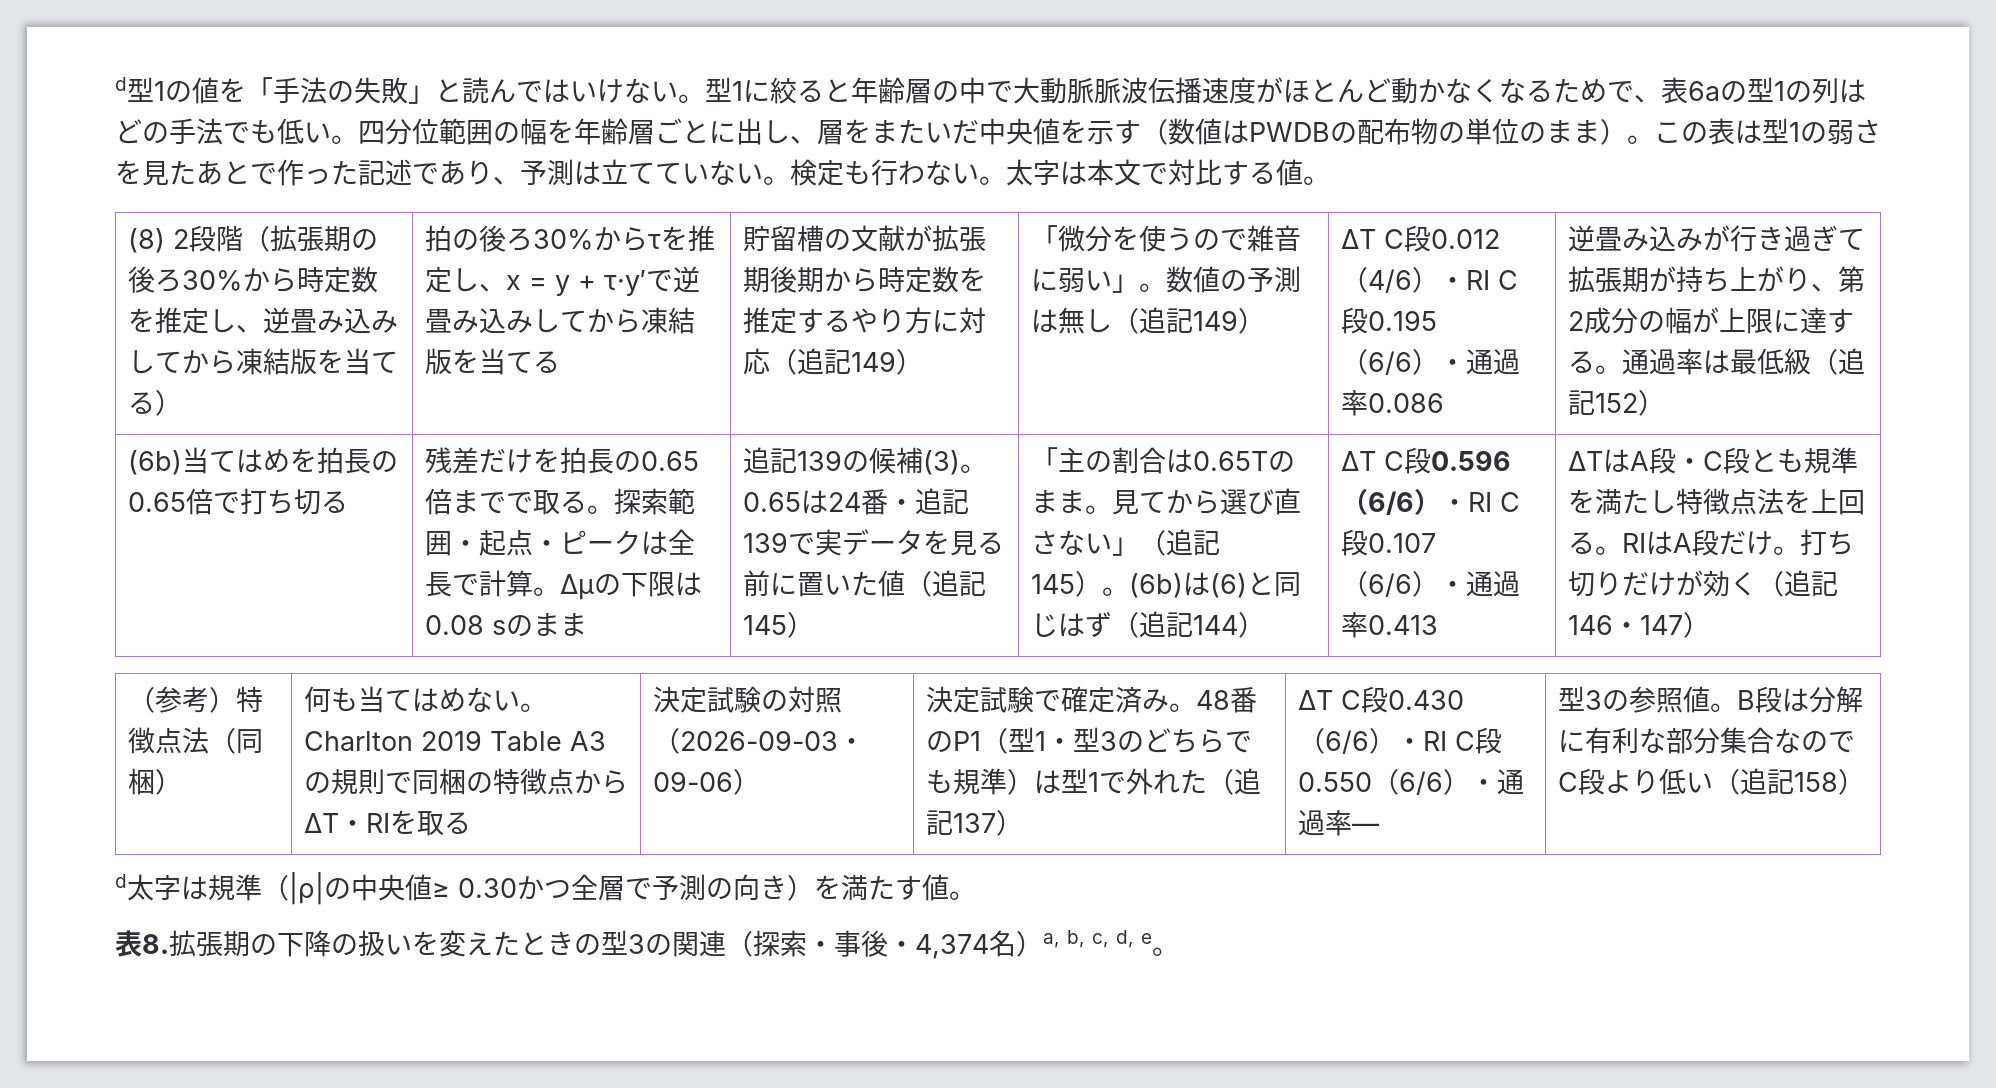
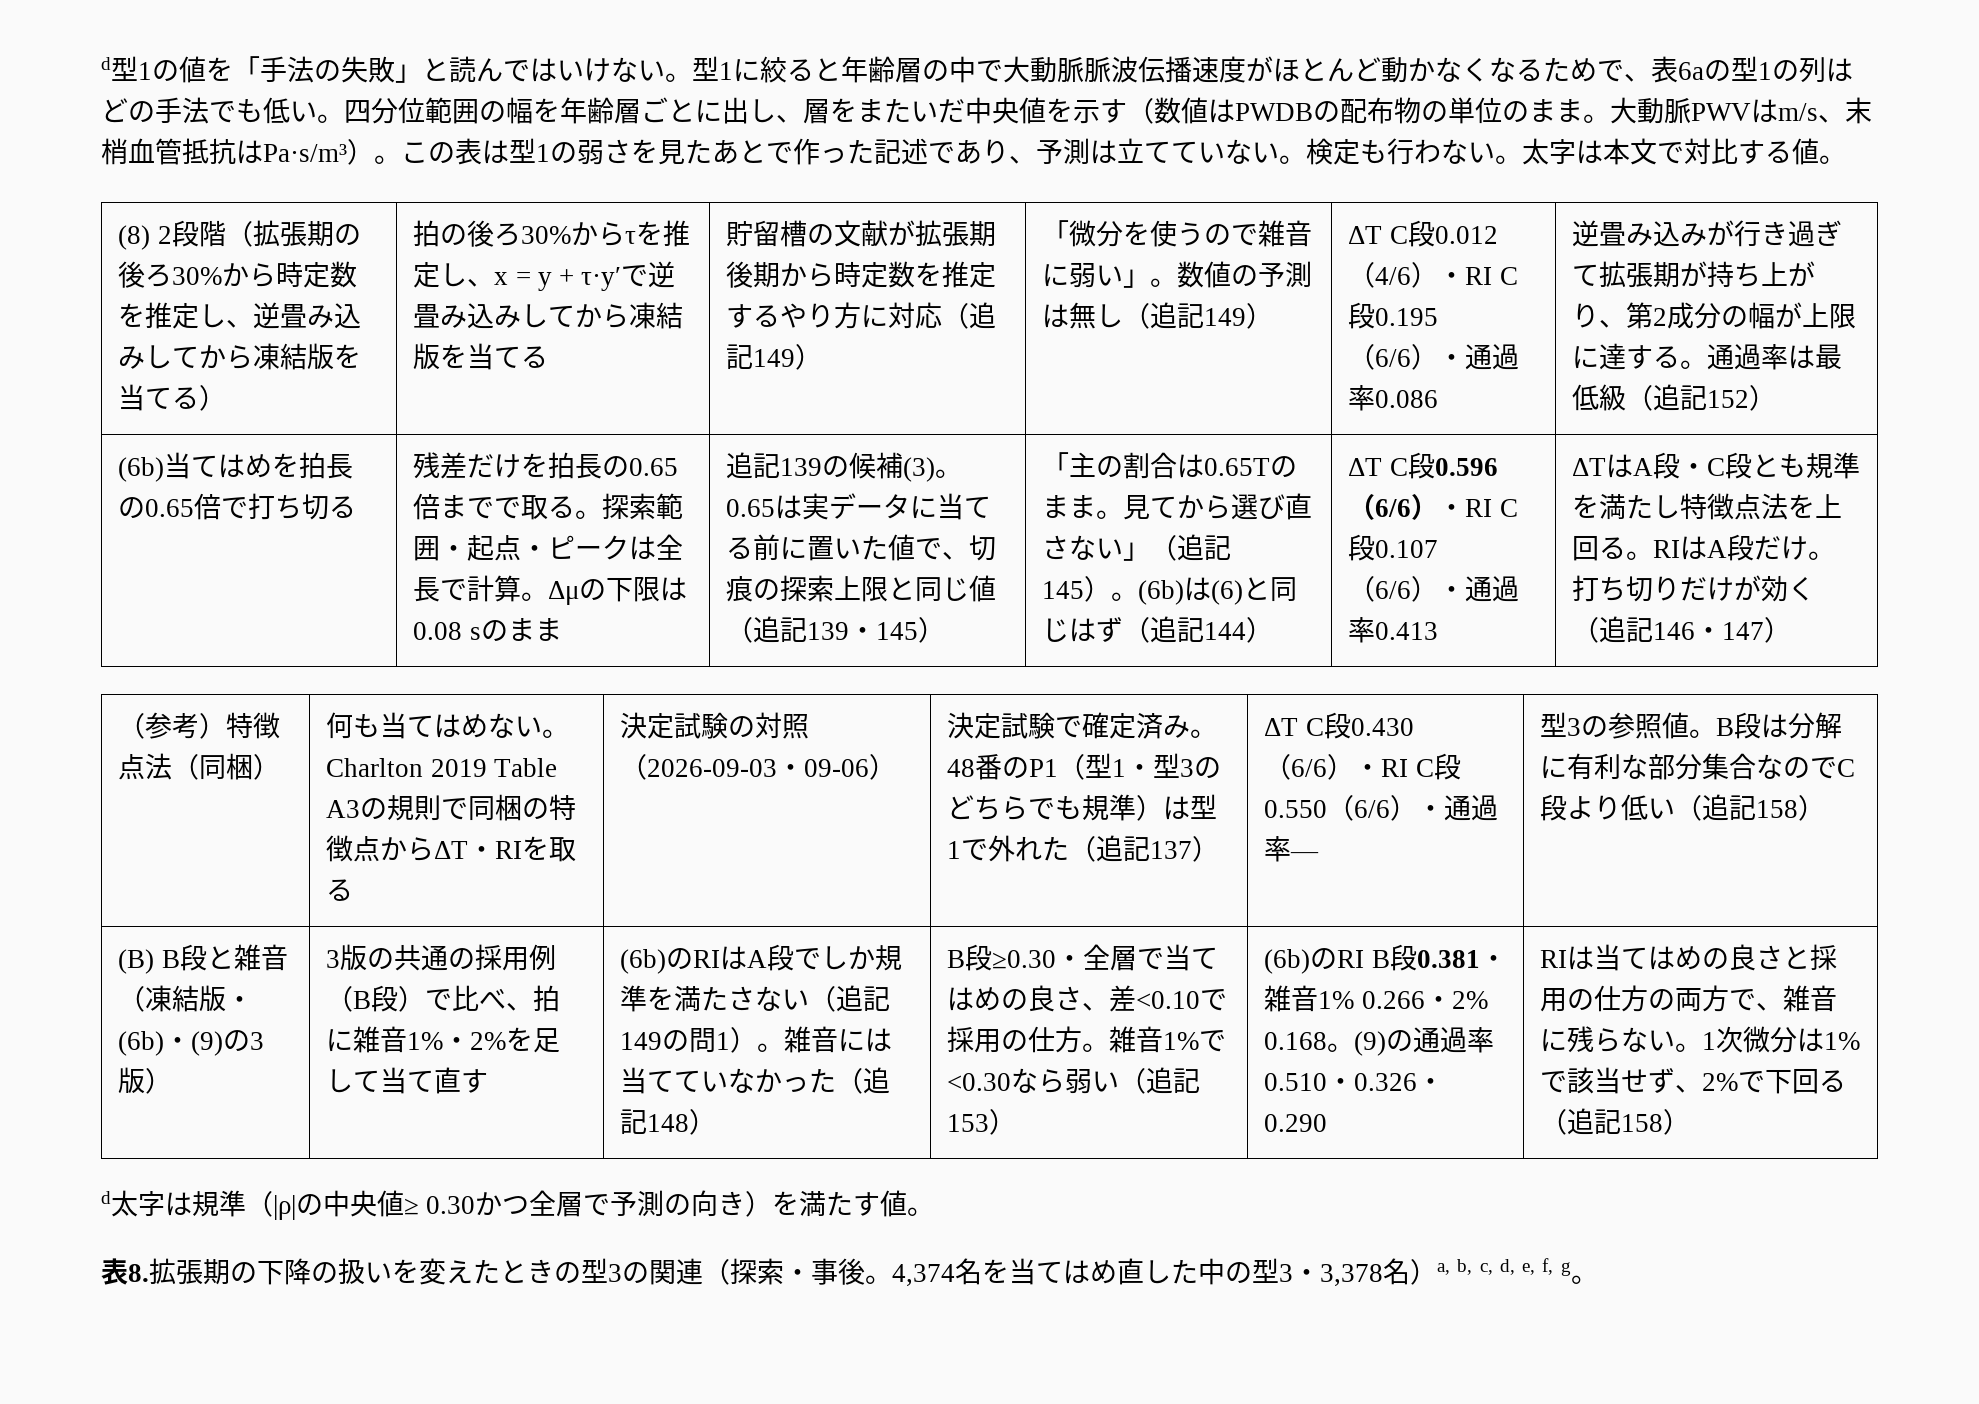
(1600, 131) none -> [1583,97,1872,124] [101,138,347,165] 。大動脈PWVはm/s、末梢血管抵抗はPa·s/m³
[827,488,969,515] [742,532,815,555] 24番・追記139で -> (803, 507) none
[922,530,977,556] を見 -> [910,493,992,520] に当て
[904,570,986,597] （追記 -> [915,535,997,561] [726,575,997,602] [726,616,877,643] で、切痕の探索上限と同じ値（追記139・
(1865, 782) none -> [118,944,288,974] [118,985,254,1012] [118,1030,265,1056] [118,1067,173,1094] [326,944,557,971] [326,985,561,1012] [326,1026,561,1053] [326,1067,489,1094] [620,944,903,974] [620,985,891,1012] [620,1026,893,1053] [620,1067,891,1094] [620,1109,717,1135] [947,944,1219,971] [947,985,1228,1012] [947,1026,1227,1053] [947,1067,1201,1094] [947,1109,1017,1135] [1264,944,1507,974] [1264,985,1488,1012] [1264,1027,1495,1056] [1264,1073,1445,1091] [1264,1114,1328,1132] [1540,944,1838,971] [1540,985,1838,1012] [1540,1026,1861,1053] [1540,1067,1847,1094] [1540,1108,1691,1135] // (B) B段と雑音（凍結版・(6b)・(9)の3版） | 3版の共通の採用例（B段）で比べ、拍に雑音1%・2%を足して当て直す | (6b)のRIはA段でしか規準を満たさない（追記149の問1）。雑音には当てていなかった（追記148） | B段≥0.30・全層で当てはめの良さ、差<0.10で採用の仕方。雑音1%で<0.30なら弱い（追記153） | (6b)のRI B段0.381・雑音1% 0.266・2% 0.168。(9)の通過率0.510・0.326・0.290 | RIは当てはめの良さと採用の仕方の両方で、雑音に残らない。1次微分は1%で該当せず、2%で下回る（追記158）
[888,934,989,959] ・4,374 -> [865,1258,1383,1287] 。4,374名を当てはめ直した中の型3・3,378
[1141,933,1152,944] e -> [1522,1258,1571,1276] e, f, g

